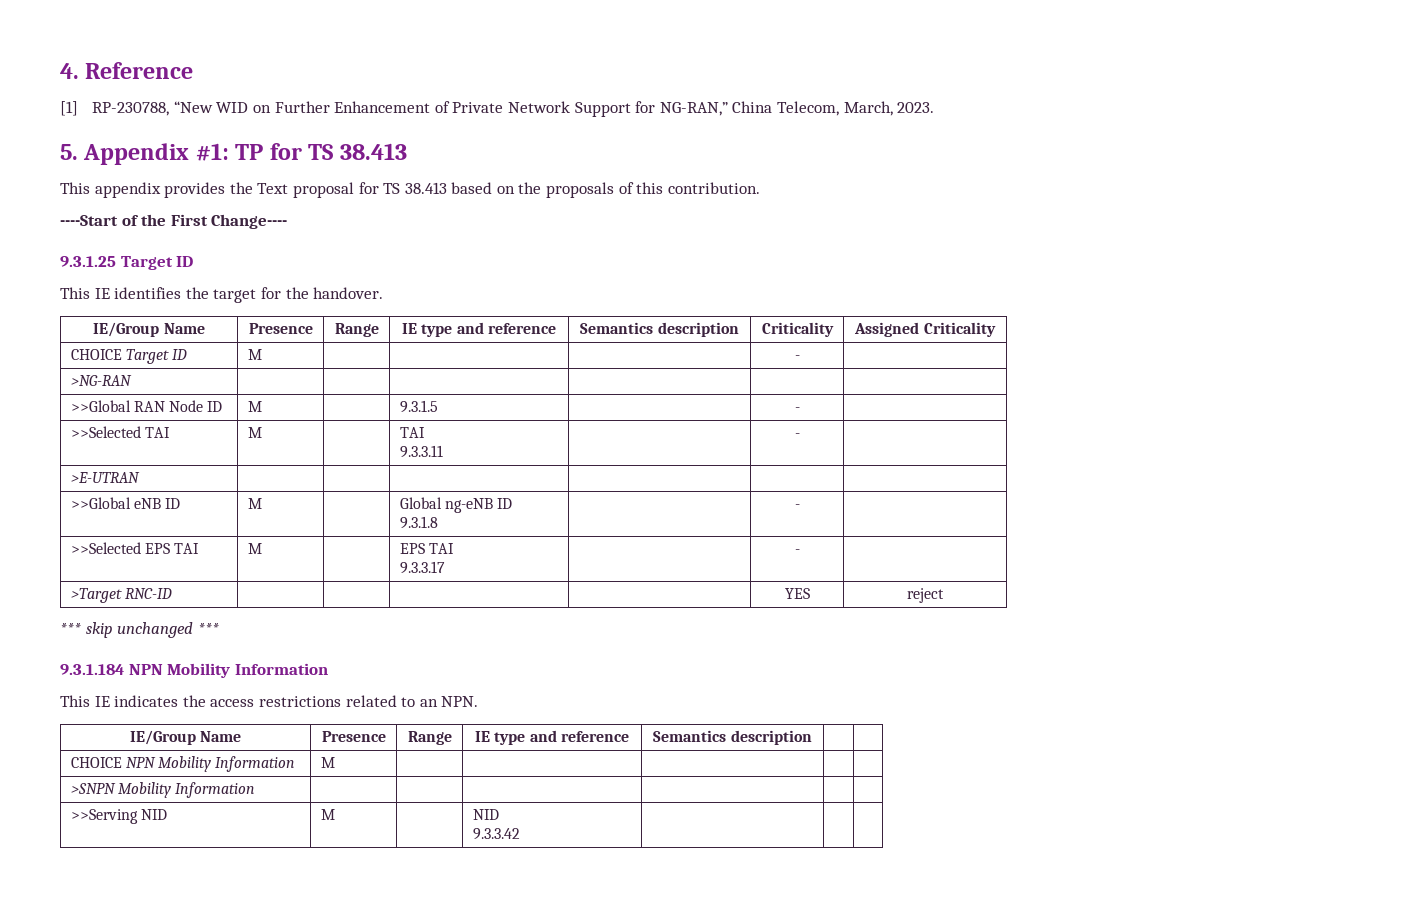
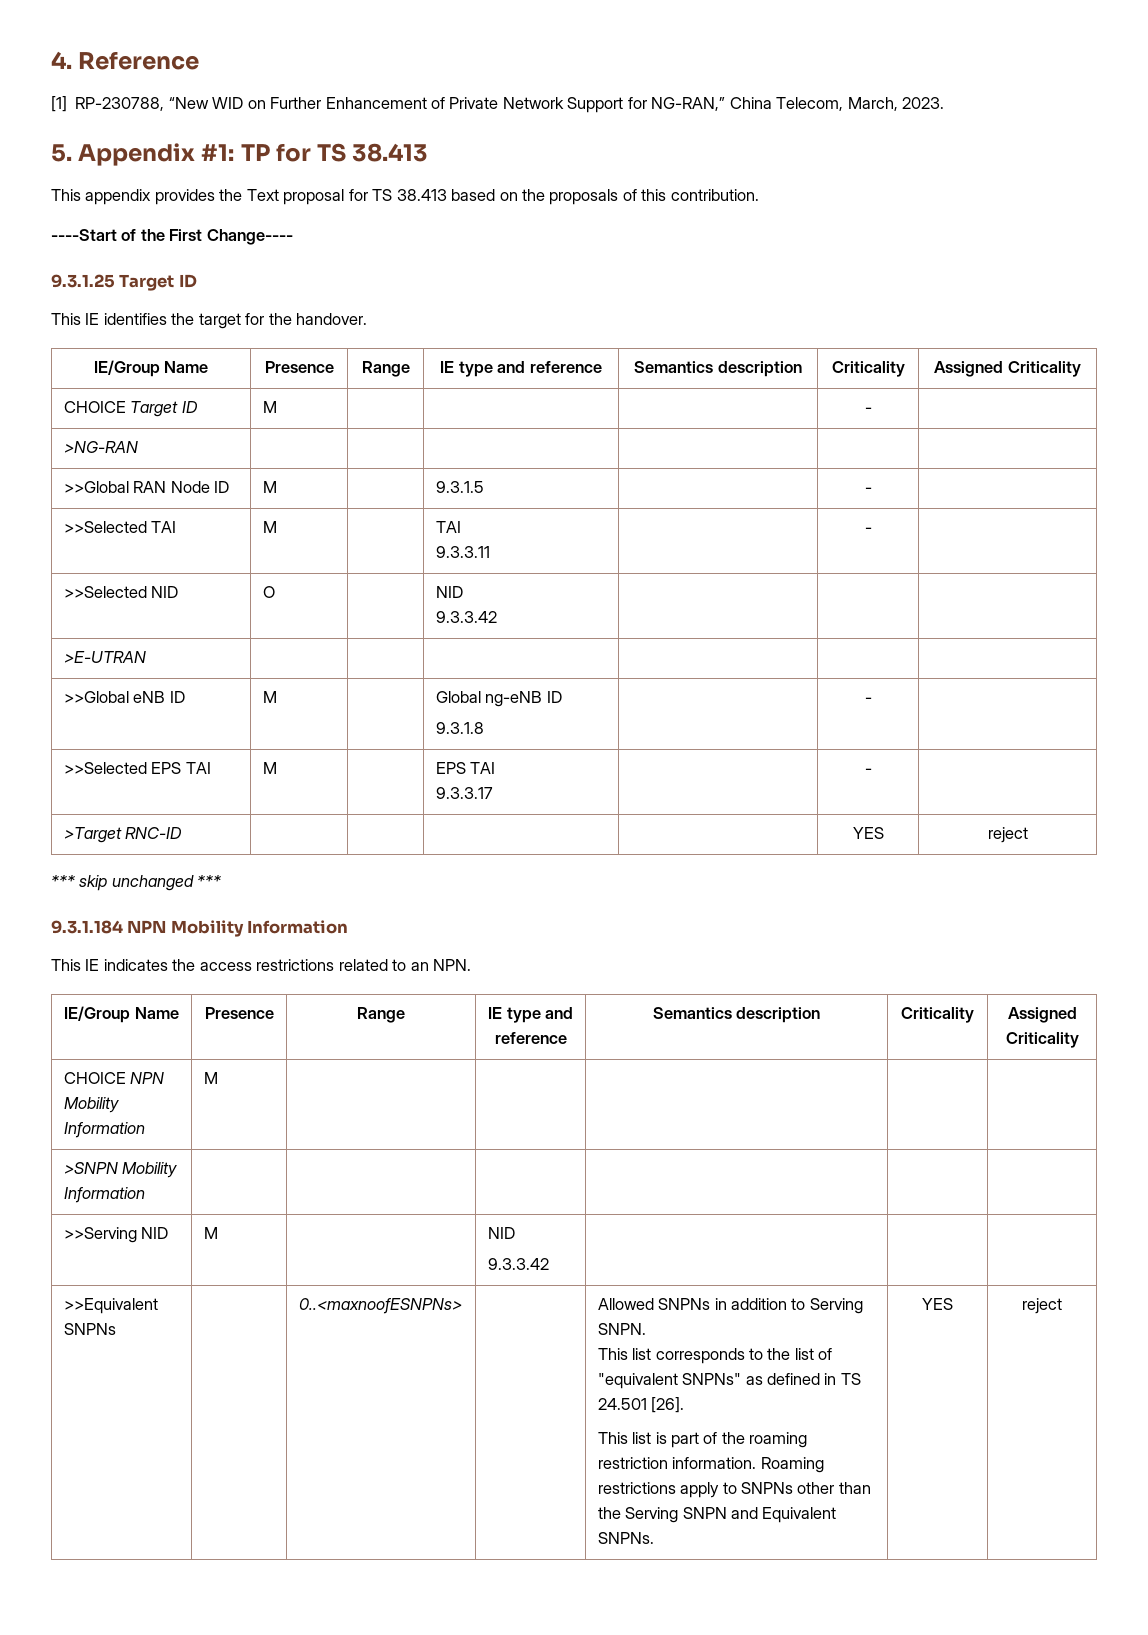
(800, 435) none -> [63,586,179,598] [262,586,275,598] [435,586,463,598] [435,611,497,623] // >>Selected NID | O | | NID // 9.3.3.42 | | |
(812, 737) | -> [901,1007,974,1023] [1007,1007,1077,1023] [1005,1032,1079,1048] Criticality | Assigned Criticality
(520, 834) none -> [63,1298,158,1314] [63,1323,116,1335] [298,1298,462,1314] [597,1298,863,1314] [597,1323,646,1335] [597,1348,833,1364] [597,1373,861,1389] [597,1397,685,1413] [597,1432,808,1448] [597,1457,824,1473] [597,1482,871,1498] [597,1507,837,1523] [597,1532,654,1544] [922,1298,953,1310] [1022,1298,1062,1314] // >>Equivalent SNPNs | | 0..<maxnoofESNPNs> | | Allowed SNPNs in addition to Serving SNPN. // This list corresponds to the list of "equivalent SNPNs" as defined in TS 24.501 [26]. // This list is part of the roaming restriction information. Roaming restrictions apply to SNPNs other than the Serving SNPN and Equivalent SNPNs. | YES | reject

